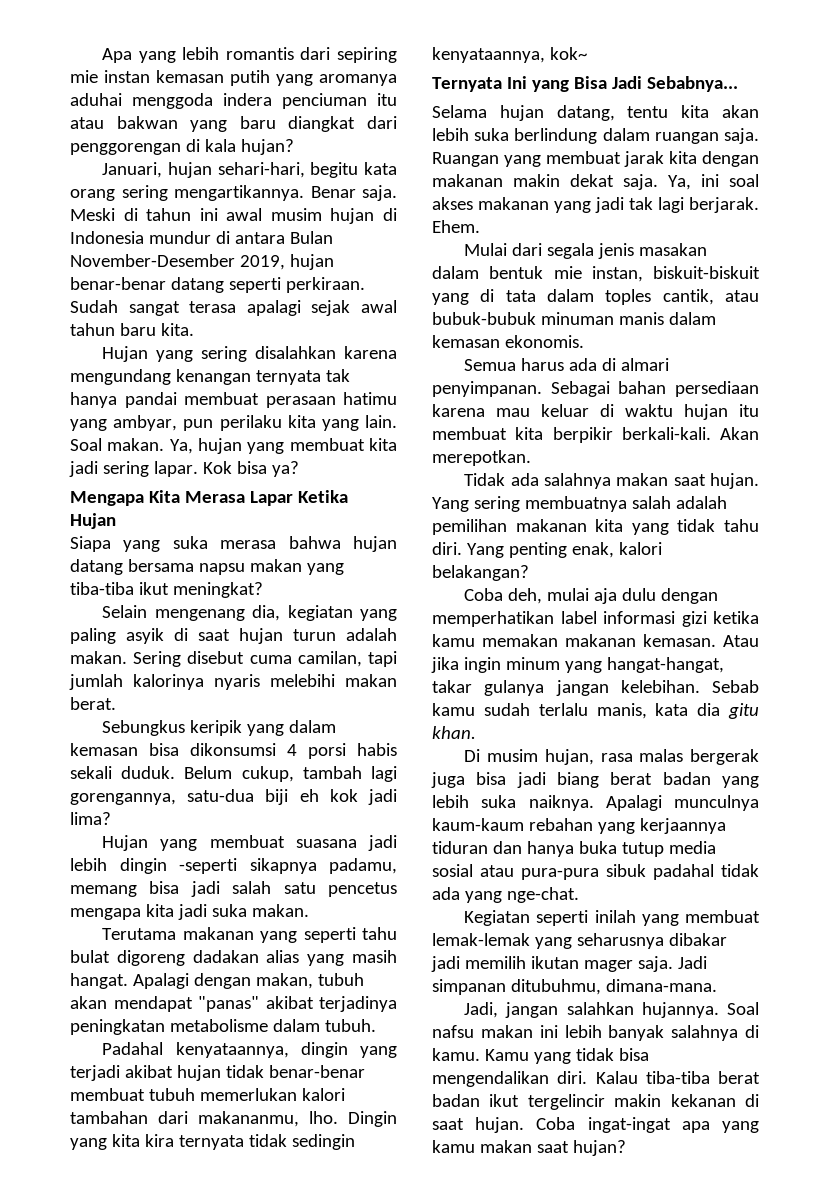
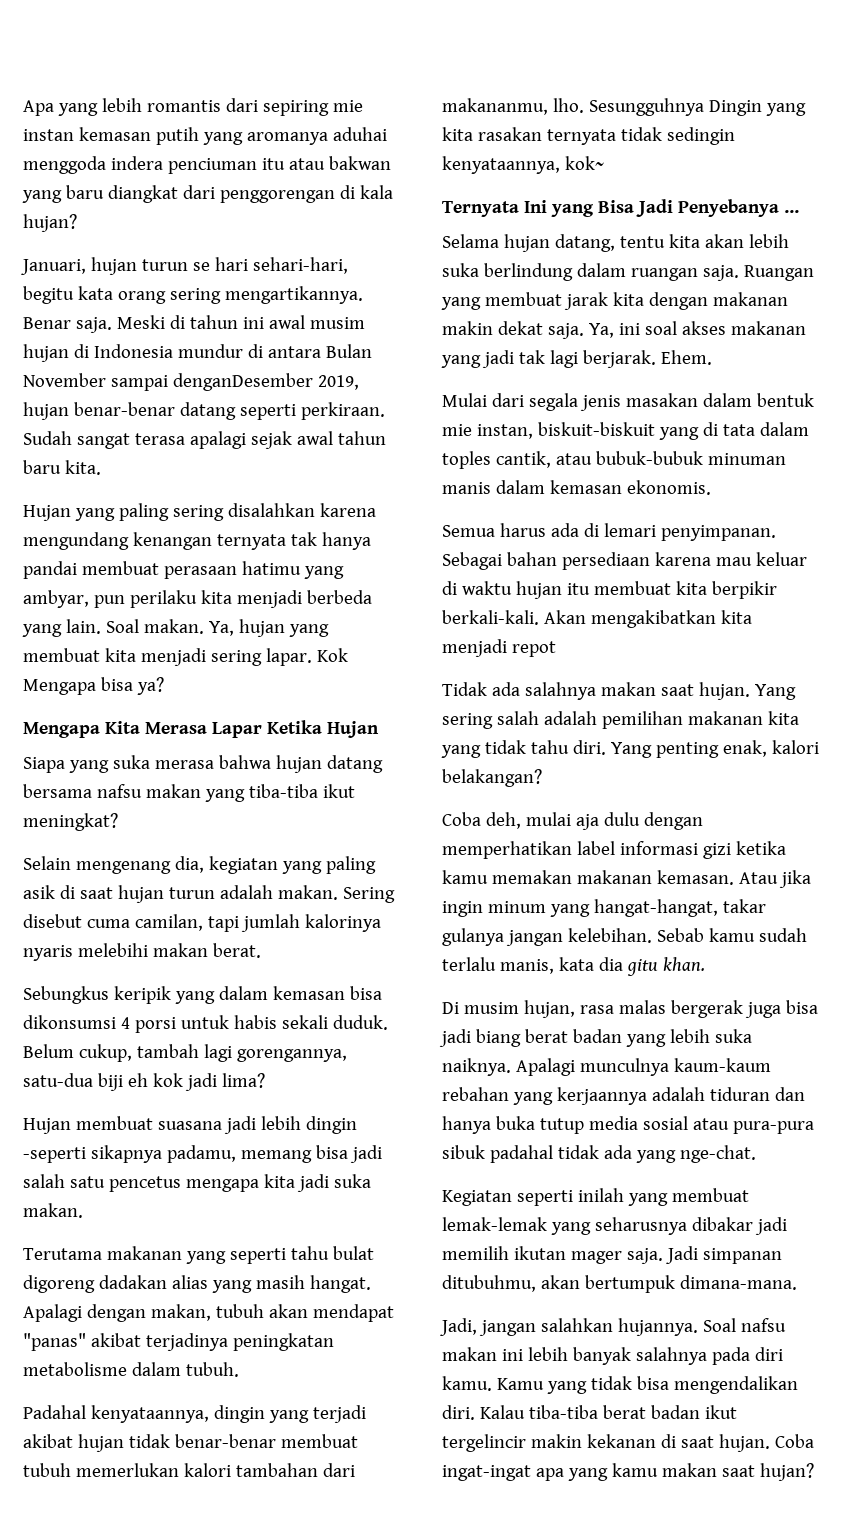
(212, 170) none -> [141,257,248,271] turun se hari
[70,254,235,267] November-Desember -> [23,373,313,391] November sampai denganDesember
(194, 356) none -> [118,503,169,521] paling
(316, 421) none -> [236,590,372,608] menjadi berbeda
[69,461,98,477] jadi -> [140,648,206,666] menjadi
(232, 467) none -> [23,679,96,695] Mengapa
[198,563,245,575] napsu -> [96,784,142,798] nafsu
[126,628,164,644] asyik -> [23,885,55,899] asik
(346, 751) none -> [180,1015,229,1029] untuk
[160,839,198,851] yang -> (71, 1126) none
(338, 1117) none -> [588,98,704,116] Sesungguhnya
[144,1134,174,1147] kira -> [477,127,542,141] rasakan
[646,76,738,92] Sebabnya... -> [677,199,799,217] Penyebanya ...
[621,358,670,371] almari -> [603,523,656,537] lemari
[432,450,531,466] merepotkan. -> [590,610,752,628] [442,639,556,657] mengakibatkan kita menjadi repot
[524,496,627,512] membuatnya -> (493, 721) none
(726, 826) none -> [651,1087,705,1101] adalah
(601, 987) none -> [540,1275,675,1293] akan bertumpuk
[745,1025,759,1038] di -> [711,1347,783,1365] pada diri

